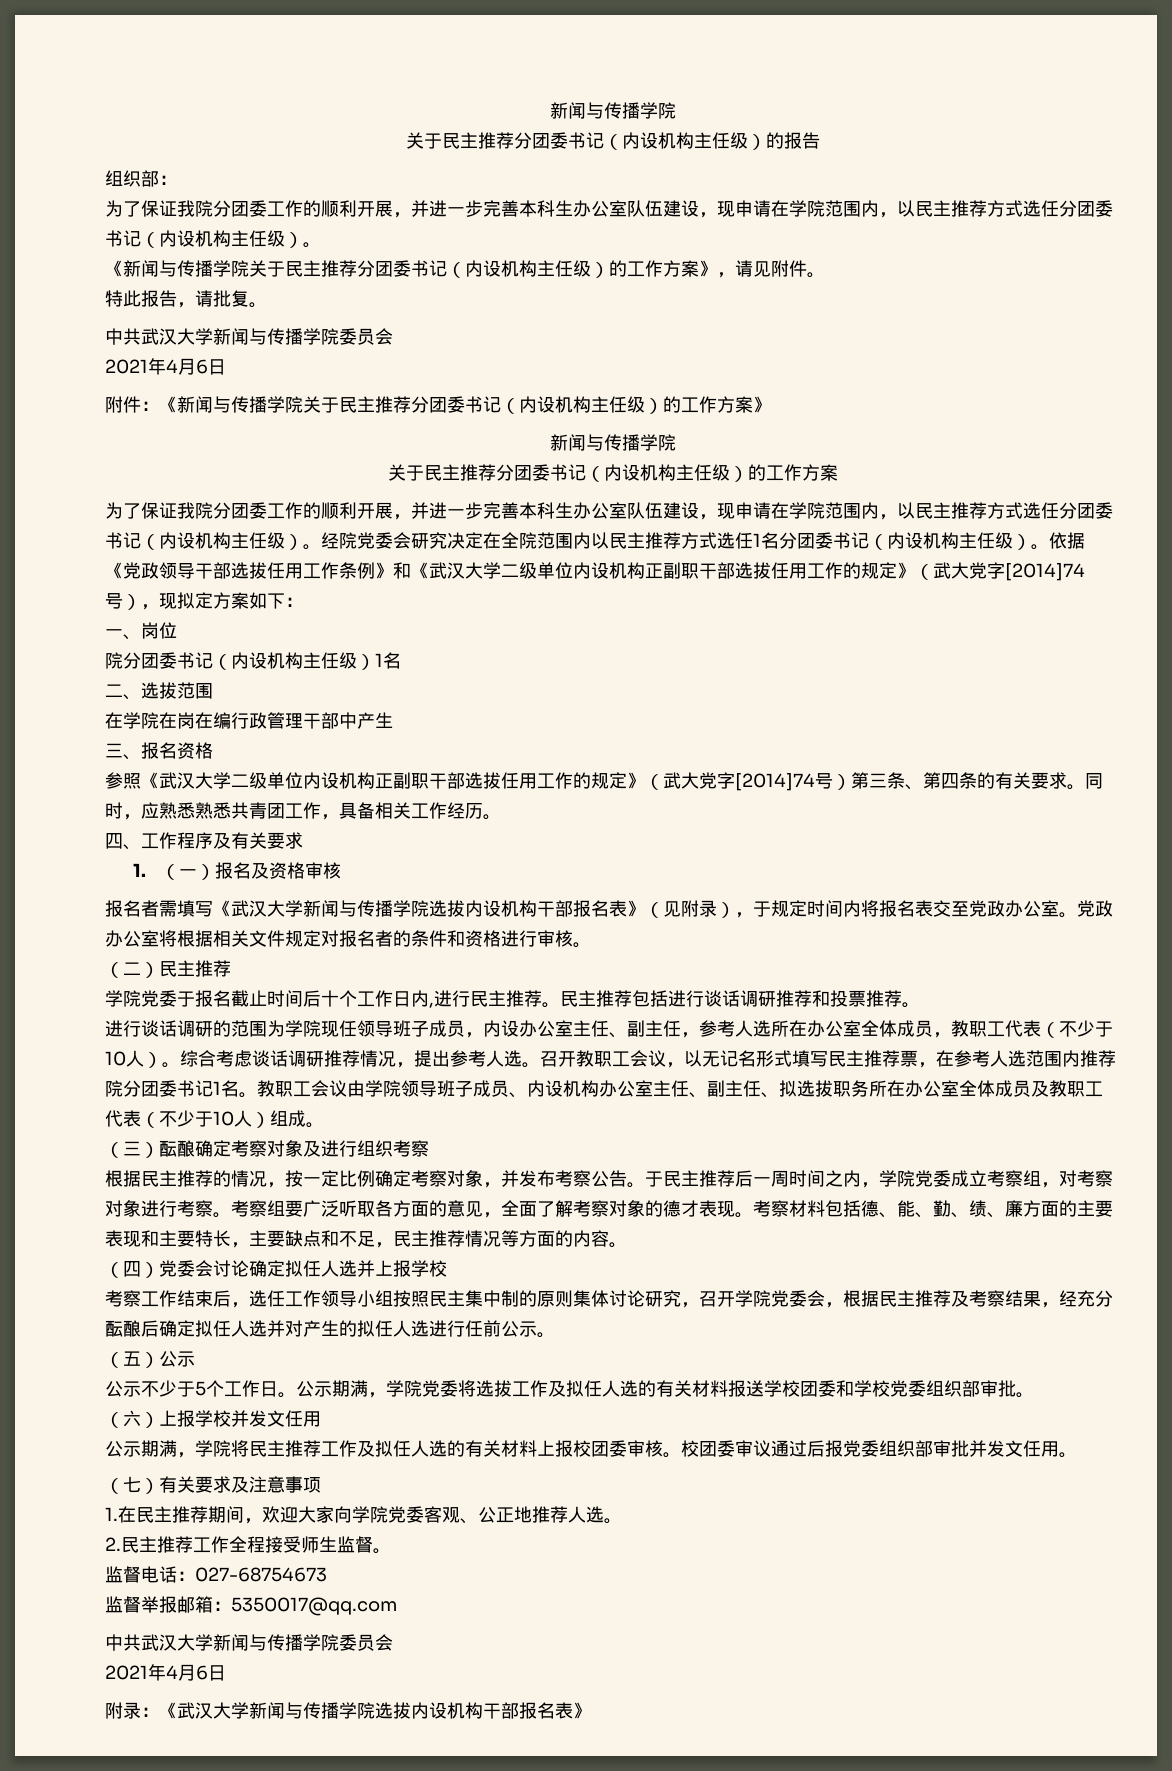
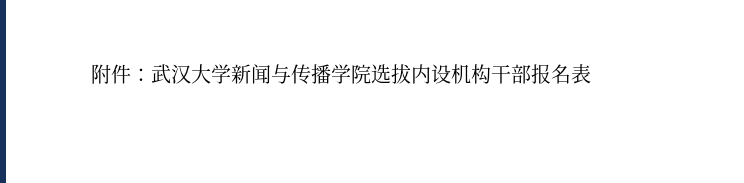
[549,102,676,119] [405,132,820,150] [105,170,177,187] [105,200,1113,218] [105,230,321,248] [105,260,825,278] [105,290,267,308] [105,328,393,345] [105,358,226,375] [105,396,771,414] [549,434,676,451] [387,464,838,482] [105,502,1113,520] [105,532,1085,550] [105,562,1085,581] [105,592,303,610] [105,622,177,640] [105,652,401,670] [105,682,213,700] [105,712,393,729] [105,742,213,760] [105,772,1103,791] [105,802,501,820] [105,832,303,850] [132,862,341,880] [105,900,231,917] 新闻与传播学院 // 关于民主推荐分团委书记（内设机构主任级）的报告 // 组织部： // 为了保证我院分团委工作的顺利开展，并进一步完善本科生办公室队伍建设，现申请在学院范围内，以民主推荐方式选任分团委书记（内设机构主任级）。 // 《新闻与传播学院关于民主推荐分团委书记（内设机构主任级）的工作方案》，请见附件。 // 特此报告，请批复。 // 中共武汉大学新闻与传播学院委员会 // 2021年4月6日 // 附件：《新闻与传播学院关于民主推荐分团委书记（内设机构主任级）的工作方案》 // 新闻与传播学院 // 关于民主推荐分团委书记（内设机构主任级）的工作方案 // 为了保证我院分团委工作的顺利开展，并进一步完善本科生办公室队伍建设，现申请在学院范围内，以民主推荐方式选任分团委书记（内设机构主任级）。经院党委会研究决定在全院范围内以民主推荐方式选任1名分团委书记（内设机构主任级）。依据《党政领导干部选拔任用工作条例》和《武汉大学二级单位内设机构正副职干部选拔任用工作的规定》（武大党字[2014]74号），现拟定方案如下： // 一、岗位 // 院分团委书记（内设机构主任级）1名 // 二、选拔范围 // 在学院在岗在编行政管理干部中产生 // 三、报名资格 // 参照《武汉大学二级单位内设机构正副职干部选拔任用工作的规定》（武大党字[2014]74号）第三条、第四条的有关要求。同时，应熟悉熟悉共青团工作，具备相关工作经历。 // 四、工作程序及有关要求 // 1.（一）报名及资格审核 // 报名者需填写《 -> [91,64,151,84] 附件：
[627,900,1113,918] [105,930,591,948] [105,960,231,978] [105,990,920,1008] [105,1020,1113,1038] [105,1050,1116,1068] [105,1080,1103,1098] [105,1110,324,1128] [105,1140,429,1158] [105,1170,1113,1188] [105,1200,1113,1218] [105,1230,627,1248] [105,1260,447,1278] [105,1290,1113,1308] [105,1320,555,1338] [105,1351,195,1368] [105,1380,1034,1398] [105,1410,321,1428] [105,1440,1077,1458] [105,1476,321,1494] [105,1506,622,1524] [105,1536,391,1554] [105,1566,327,1583] [105,1596,397,1616] [105,1634,393,1651] [105,1664,226,1681] [105,1702,591,1719] 》（见附录），于规定时间内将报名表交至党政办公室。党政办公室将根据相关文件规定对报名者的条件和资格进行审核。 // （二）民主推荐 // 学院党委于报名截止时间后十个工作日内,进行民主推荐。民主推荐包括进行谈话调研推荐和投票推荐。 // 进行谈话调研的范围为学院现任领导班子成员，内设办公室主任、副主任，参考人选所在办公室全体成员，教职工代表（不少于10人）。综合考虑谈话调研推荐情况，提出参考人选。召开教职工会议，以无记名形式填写民主推荐票，在参考人选范围内推荐院分团委书记1名。教职工会议由学院领导班子成员、内设机构办公室主任、副主任、拟选拔职务所在办公室全体成员及教职工代表（不少于10人）组成。 // （三）酝酿确定考察对象及进行组织考察 // 根据民主推荐的情况，按一定比例确定考察对象，并发布考察公告。于民主推荐后一周时间之内，学院党委成立考察组，对考察对象进行考察。考察组要广泛听取各方面的意见，全面了解考察对象的德才表现。考察材料包括德、能、勤、绩、廉方面的主要表现和主要特长，主要缺点和不足，民主推荐情况等方面的内容。 // （四）党委会讨论确定拟任人选并上报学校 // 考察工作结束后，选任工作领导小组按照民主集中制的原则集体讨论研究，召开学院党委会，根据民主推荐及考察结果，经充分酝酿后确定拟任人选并对产生的拟任人选进行任前公示。 // （五）公示 // 公示不少于5个工作日。公示期满，学院党委将选拔工作及拟任人选的有关材料报送学校团委和学校党委组织部审批。 // （六）上报学校并发文任用 // 公示期满，学院将民主推荐工作及拟任人选的有关材料上报校团委审核。校团委审议通过后报党委组织部审批并发文任用。 // （七）有关要求及注意事项 // 1.在民主推荐期间，欢迎大家向学院党委客观、公正地推荐人选。 // 2.民主推荐工作全程接受师生监督。 // 监督电话：027-68754673 // 监督举报邮箱：5350017@qq.com // 中共武汉大学新闻与传播学院委员会 // 2021年4月6日 // 附录：《武汉大学新闻与传播学院选拔内设机构干部报名表》 -> (591, 74) none

